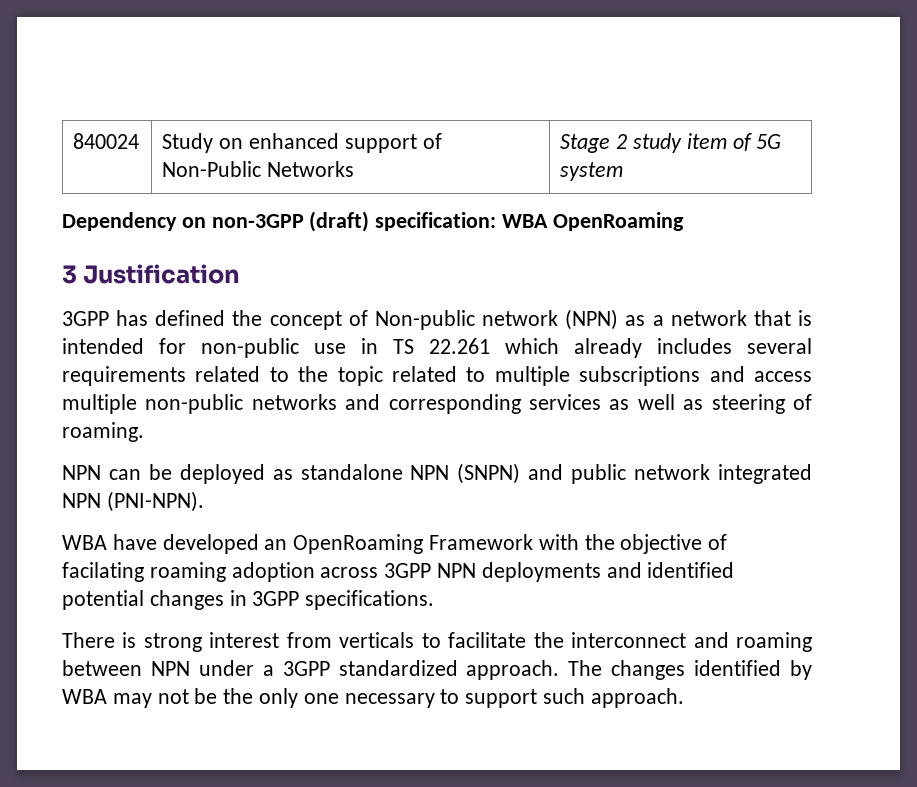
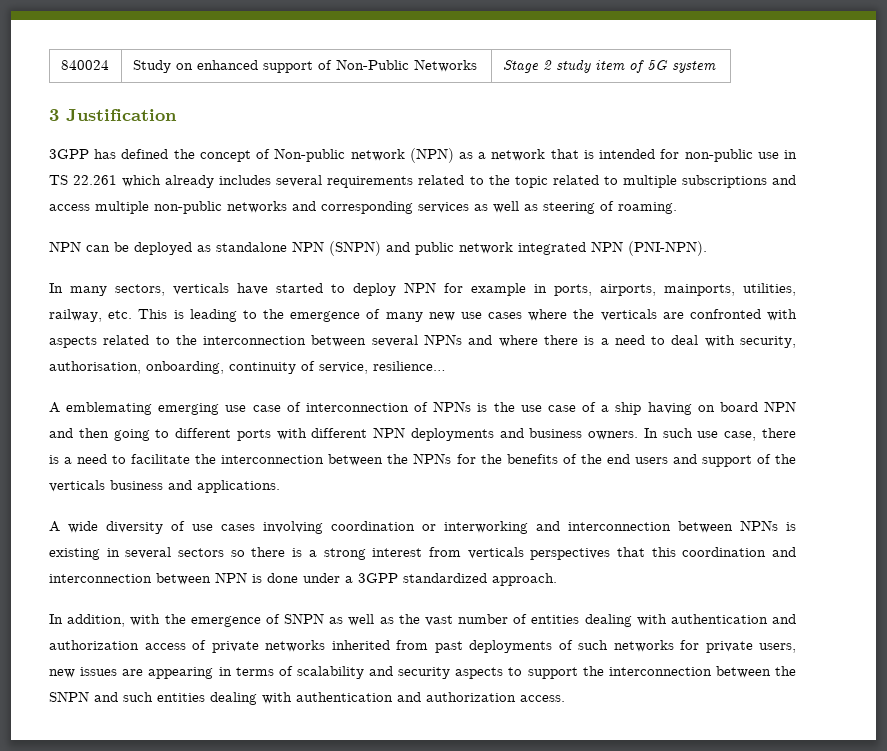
[62,211,684,232] // Dependency on non-3GPP (draft) specification: WBA OpenRoaming -> (716, 67) none
[62,534,728,554] [62,562,735,582] [62,590,435,610] [62,632,812,652] [62,660,190,676] WBA have developed an OpenRoaming Framework with the objective of facilating roaming adoption across 3GPP NPN deployments and identified potential changes in 3GPP specifications. // There is strong interest from verticals to facilitate the interconnect and roaming between NPN -> [49,282,796,296] [49,309,797,322] [49,334,796,348] [49,361,446,374] [49,401,796,415] [49,427,796,441] [49,453,796,467] [49,480,280,493] [49,520,796,534] [49,547,796,560] [49,572,298,585] In many sectors, verticals have started to deploy NPN for example in ports, airports, mainports, utilities, railway, etc. This is leading to the emergence of many new use cases where the verticals are confronted with aspects related to the interconnection between several NPNs and where there is a need to deal with security, authorisation, onboarding, continuity of service, resilience… // A emblemating emerging use case of interconnection of NPNs is the use case of a ship having on board NPN and then going to different ports with different NPN deployments and business owners. In such use case, there is a need to facilitate the interconnection between the NPNs for the benefits of the end users and support of the verticals business and applications. // A wide diversity of use cases involving coordination or interworking and interconnection between NPNs is existing in several sectors so there is a strong interest from verticals perspectives that this coordination and interconnection between NPN is done
[568,660,812,680] [62,688,684,708] The changes identified by WBA may not be the only one necessary to support such approach. -> [49,613,796,627] [49,640,796,653] [49,666,796,679] [49,691,565,705] // In addition, with the emergence of SNPN as well as the vast number of entities dealing with authentication and authorization access of private networks inherited from past deployments of such networks for private users, new issues are appearing in terms of scalability and security aspects to support the interconnection between the SNPN and such entities dealing with authentication and authorization access.

